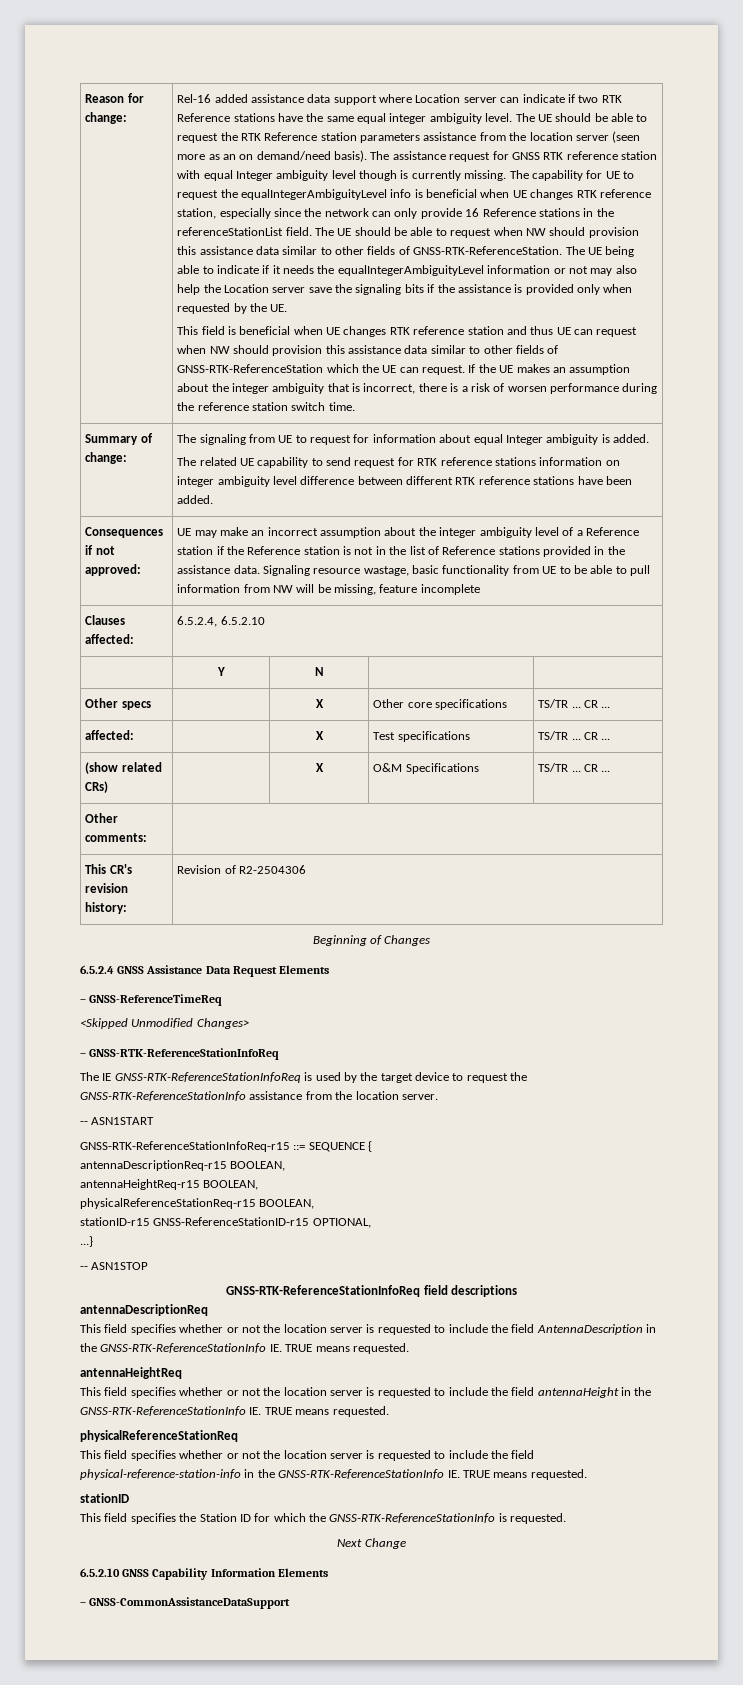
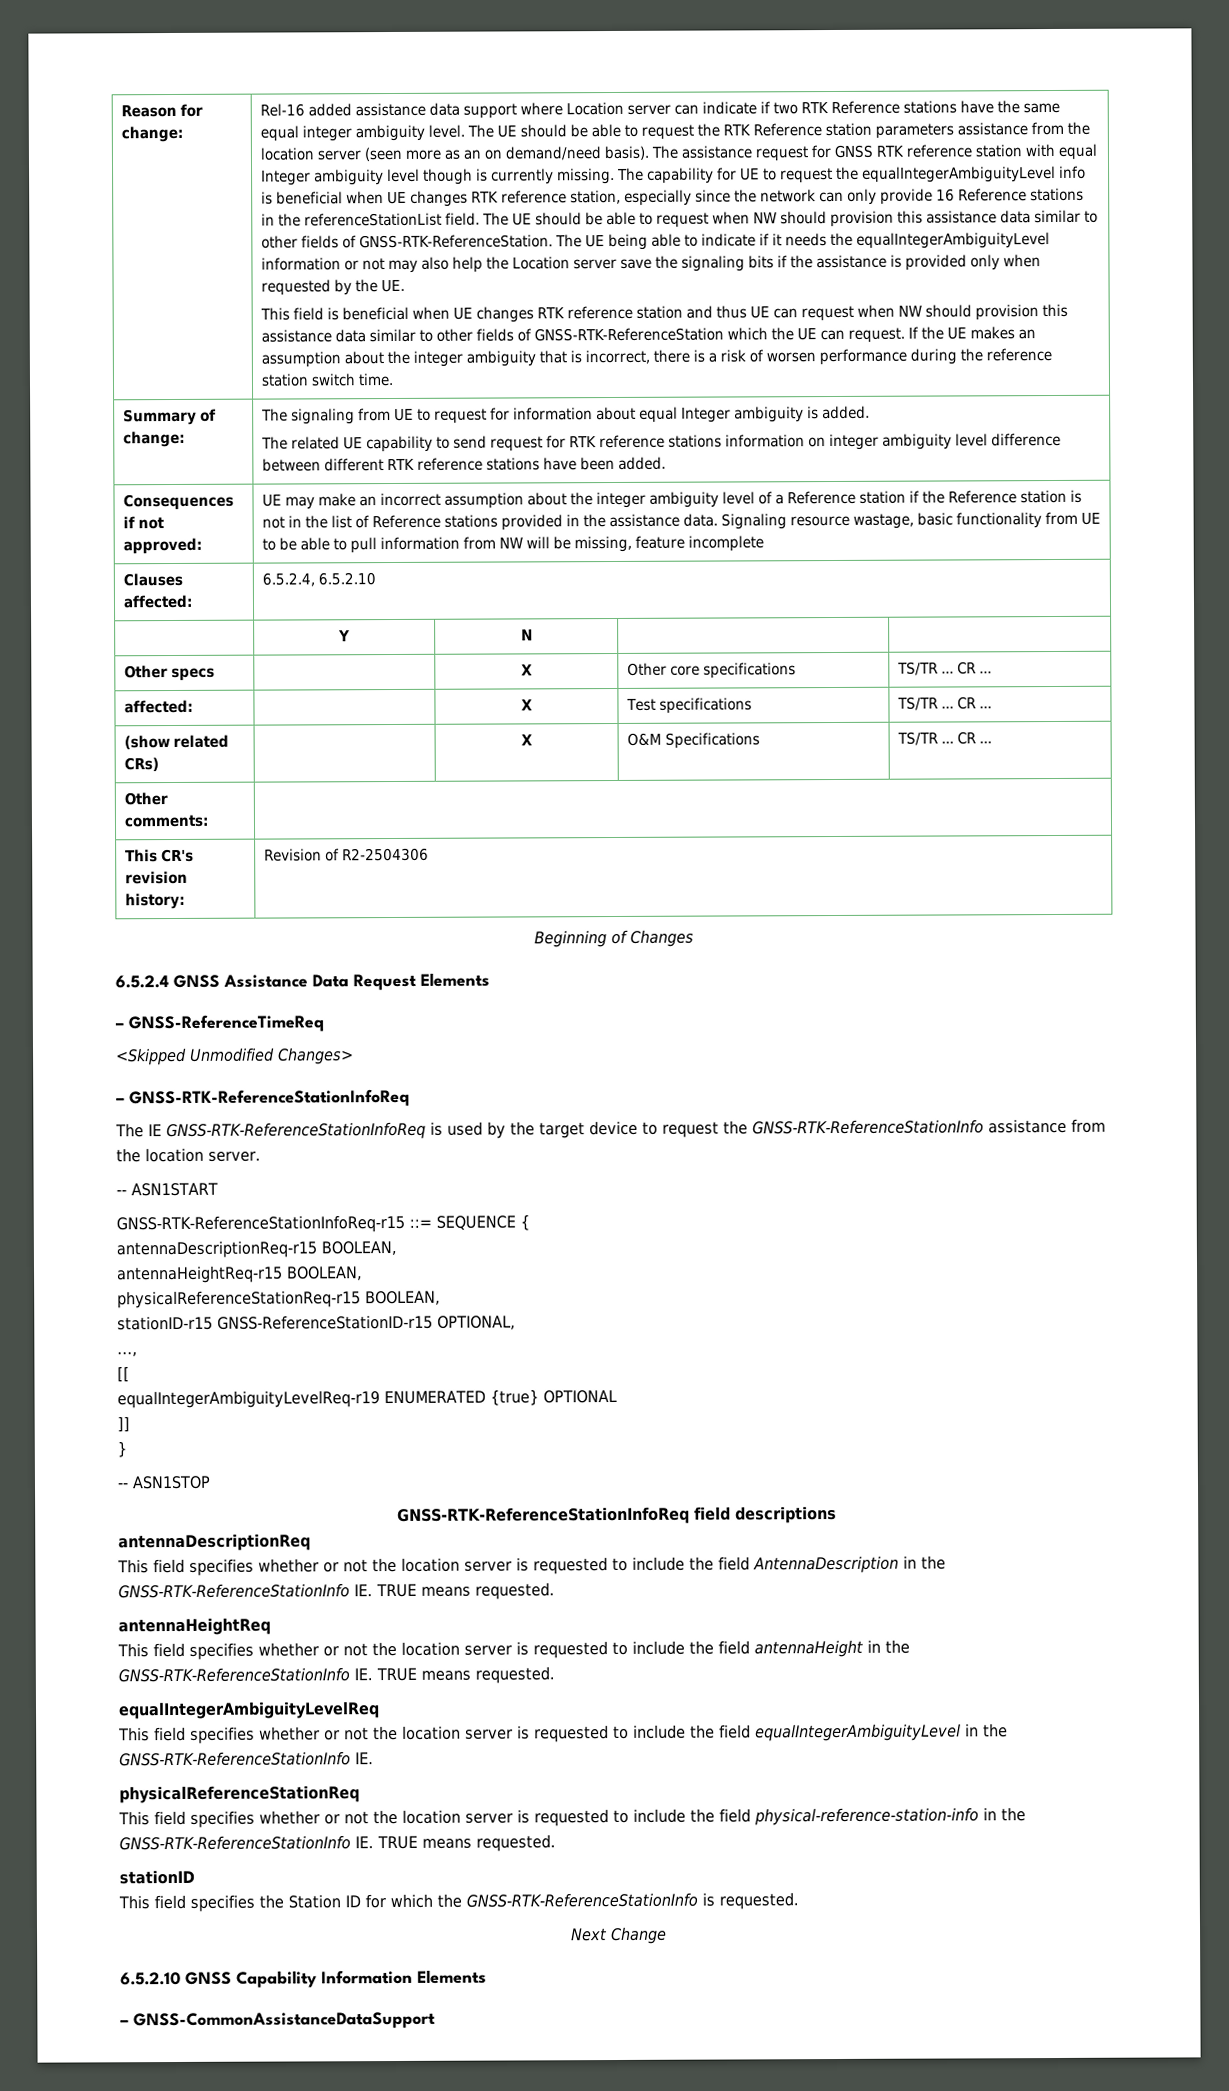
[80,1236,93,1247] ...} -> [117,1352,138,1357] [117,1366,130,1383] [117,1389,617,1409] [117,1416,130,1433] [117,1441,127,1458] ..., // [[ // equalIntegerAmbiguityLevelReq-r19 ENUMERATED {true} OPTIONAL // ]] // }
(389, 1411) none -> [118,1701,380,1720] [118,1723,1008,1744] [119,1751,374,1767] // equalIntegerAmbiguityLevelReq // This field specifies whether or not the location server is requested to include the field equalIntegerAmbiguityLevel in the GNSS-RTK-ReferenceStationInfo IE.

